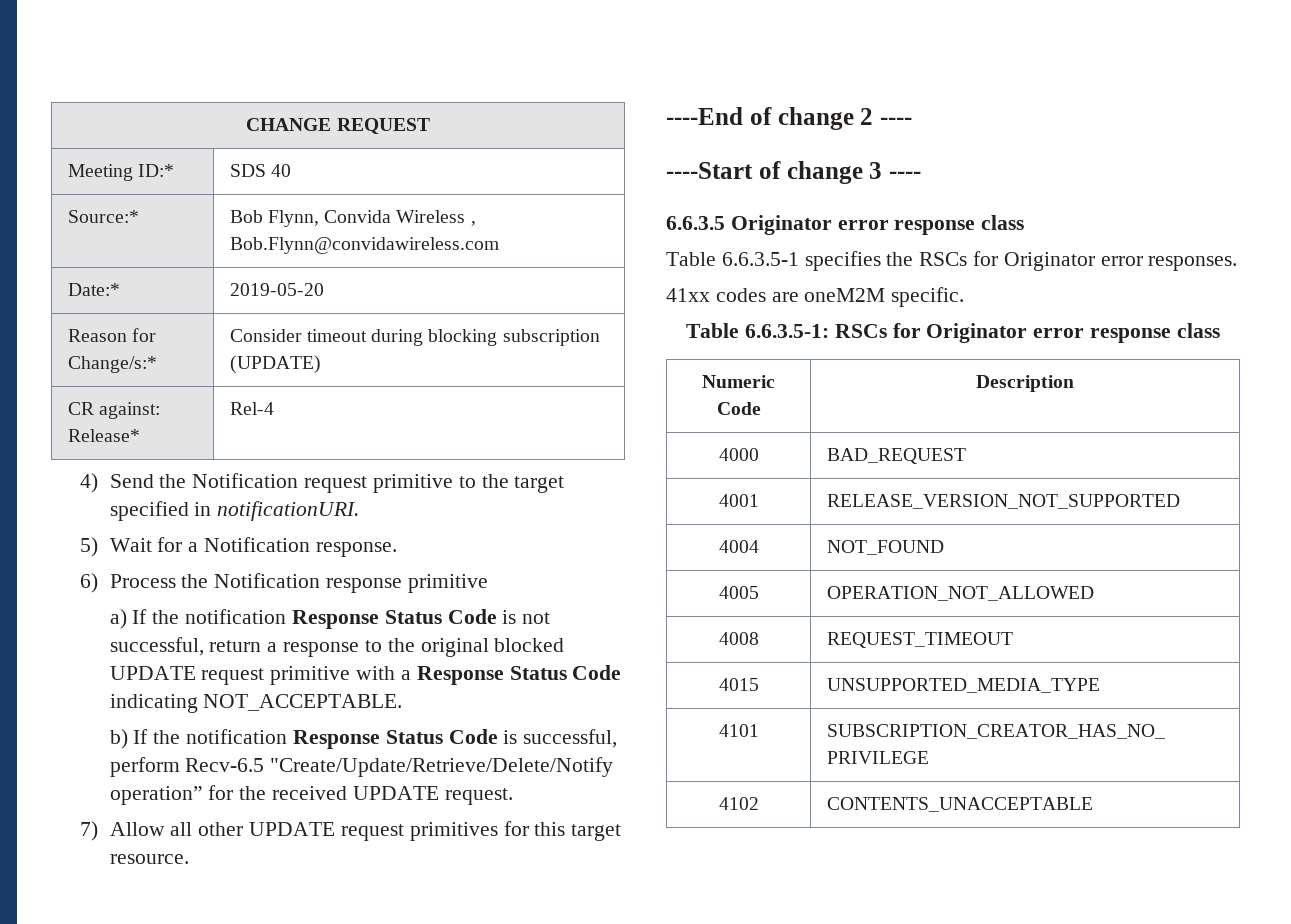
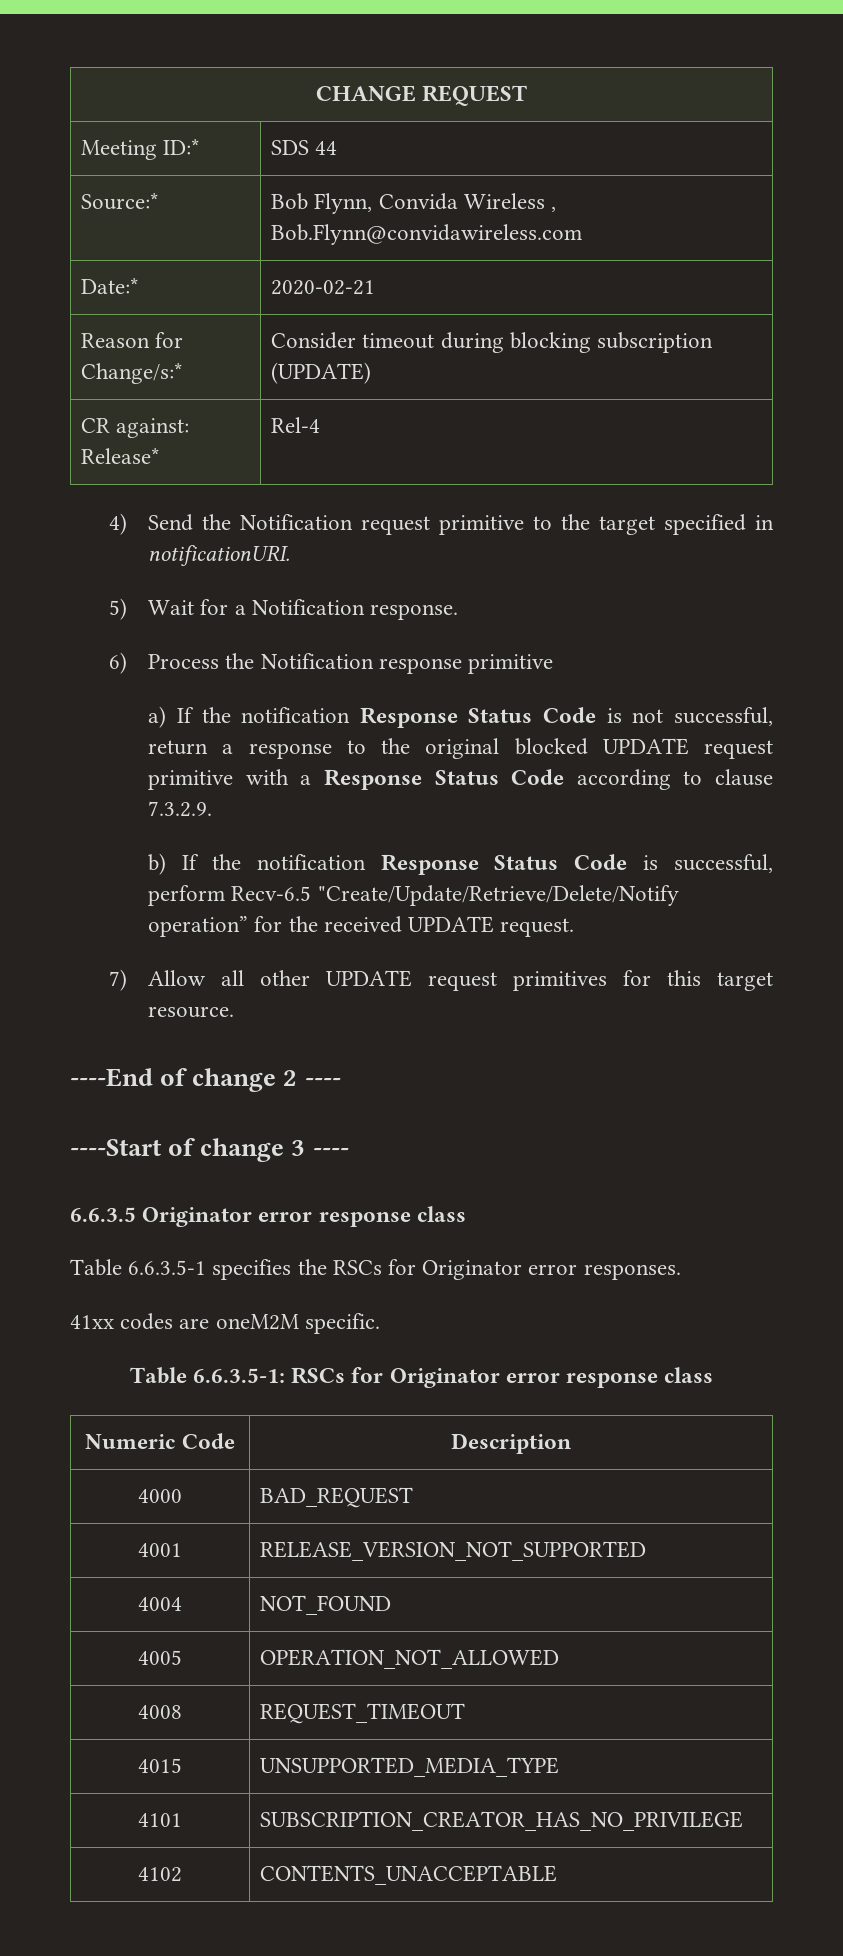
[270,164,291,177] 40 -> [315,141,338,155] 44
[229,283,324,296] 2019-05-20 -> [271,280,376,295] 2020-02-21
[109,694,403,713] indicating NOT_ACCEPTABLE. -> [576,769,773,790] [148,801,213,817] according to clause 7.3.2.9.

